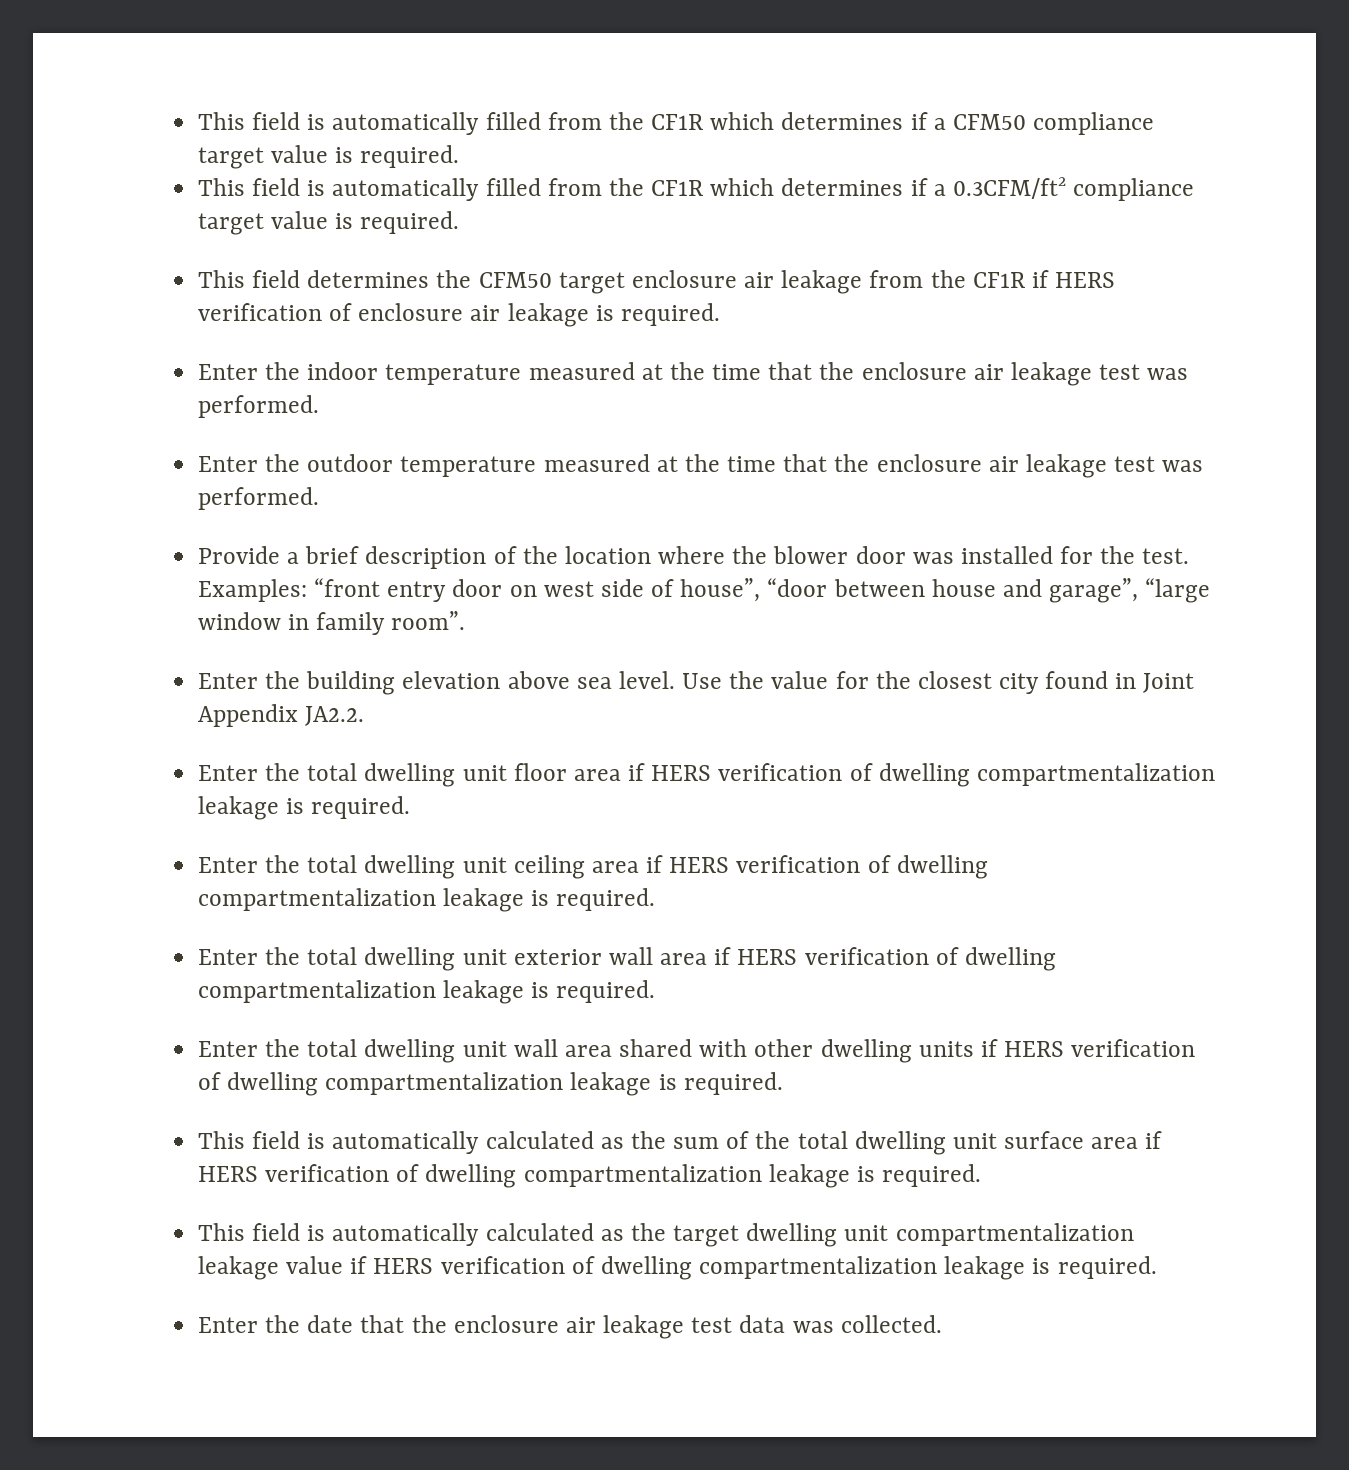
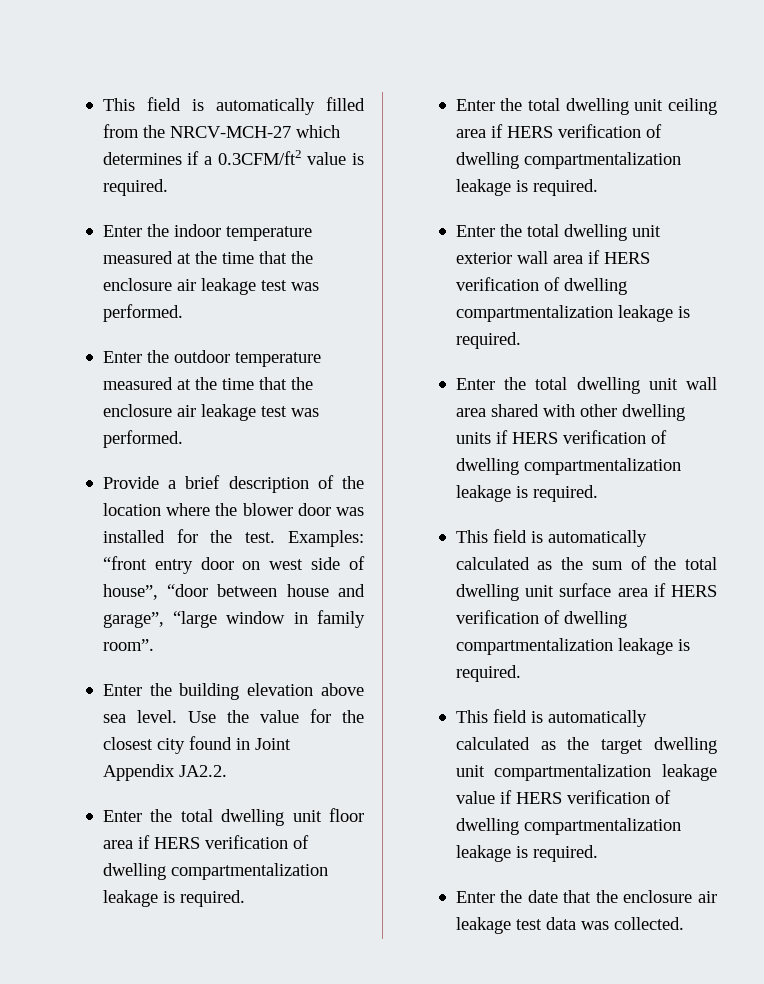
[198,112,1155,135] [198,145,460,169] [198,178,704,201] This field is automatically filled from the CF1R which determines if a CFM50 compliance target value is required. // This field is automatically filled from the CF1R -> [102,97,365,115] [102,124,291,138] This field is automatically filled from the NRCV-MCH-27
[1073,178,1195,201] [198,211,460,235] [198,270,1116,294] [198,303,720,327] compliance target value is required. // This field determines the CFM50 target enclosure air leakage from the CF1R if HERS verification of enclosure air leakage is required. -> [307,152,364,165] [102,179,168,196] value is required.

